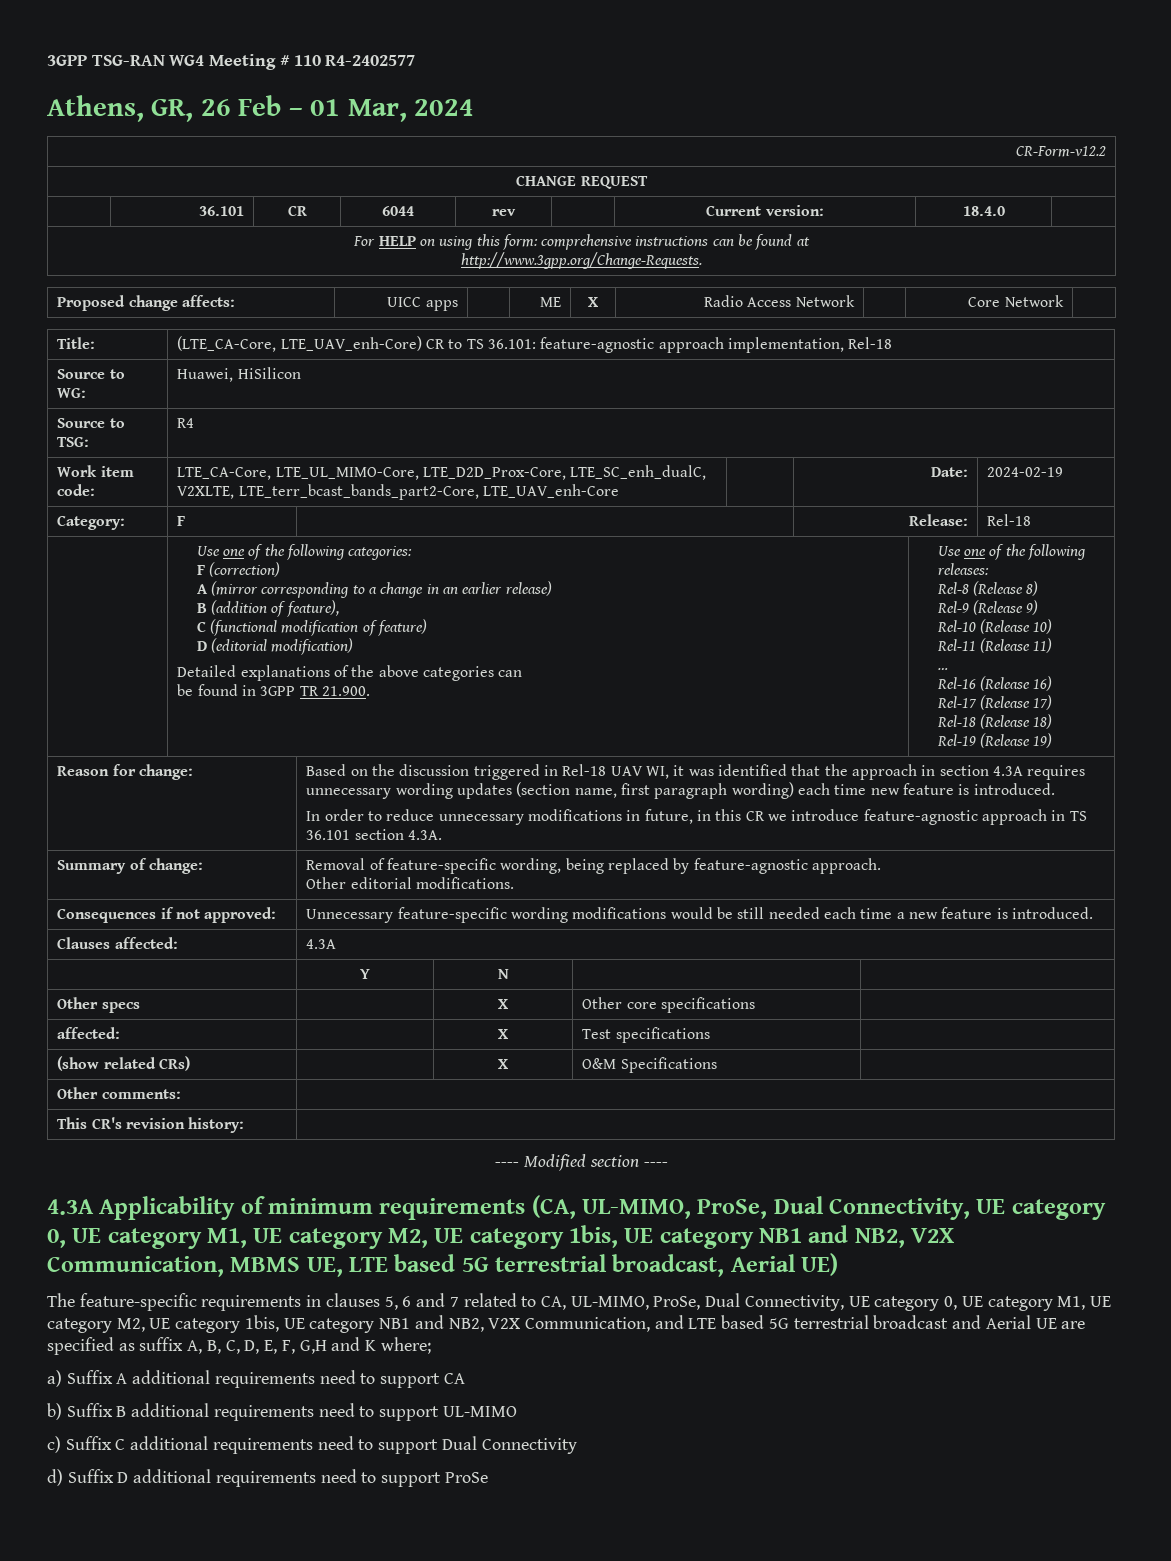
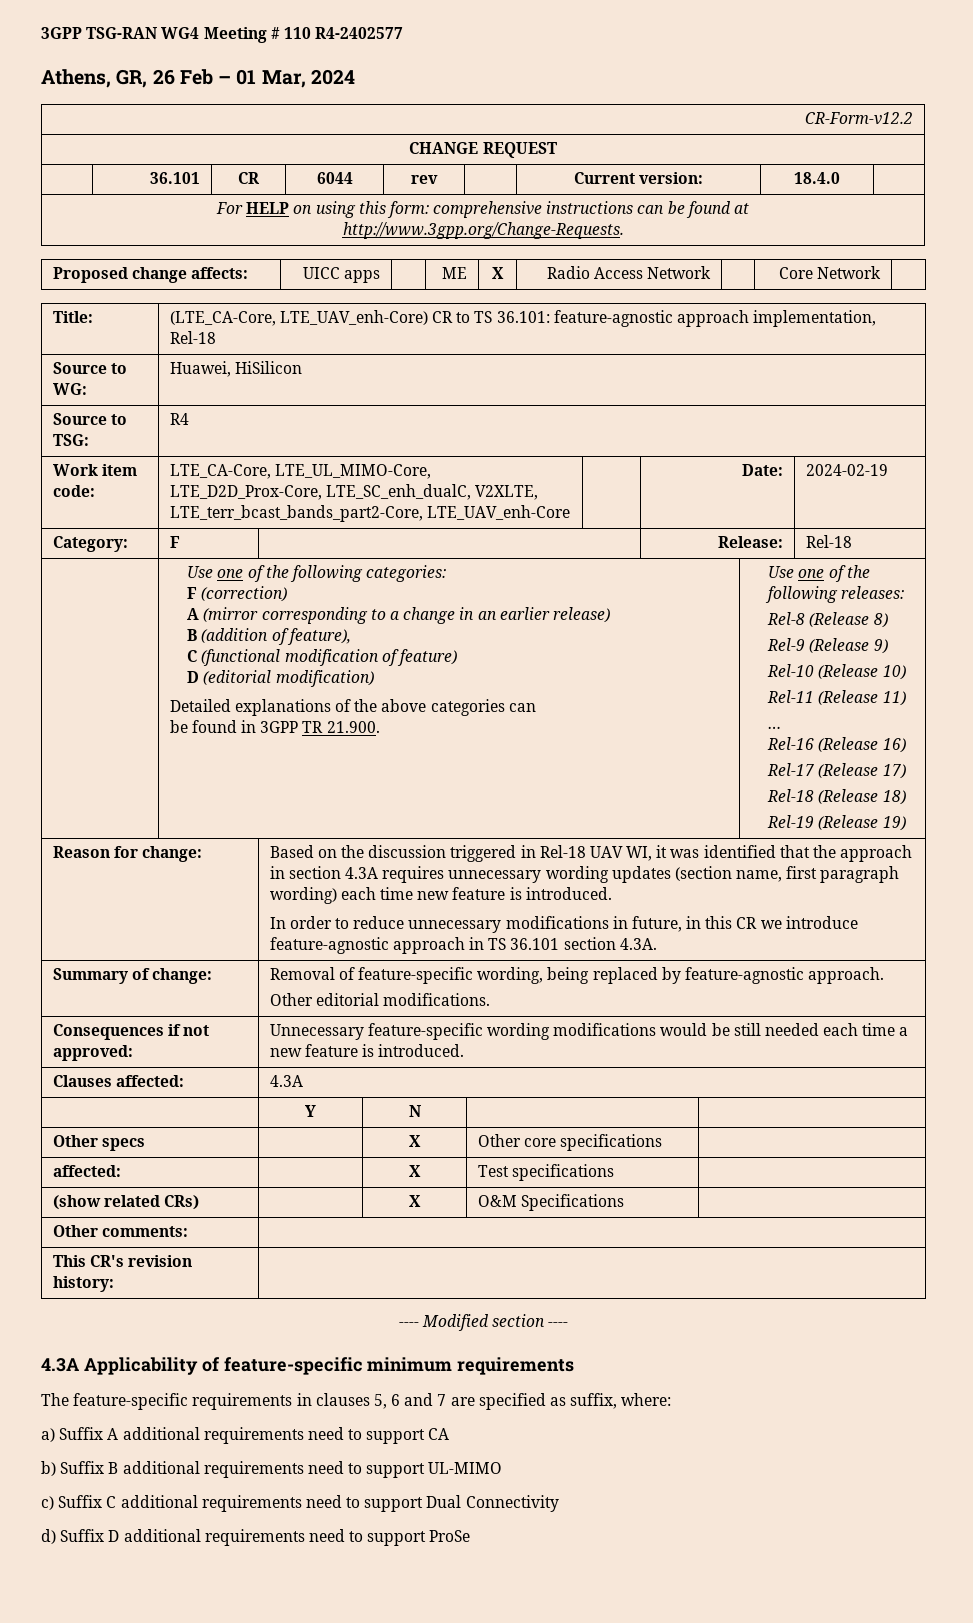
(265, 1205) none -> [223,1357,363,1375] feature-specific
[531,1195,1106,1220] [47,1225,955,1249] [47,1253,839,1277] (CA, UL-MIMO, ProSe, Dual Connectivity, UE category 0, UE category M1, UE category M2, UE category 1bis, UE category NB1 and NB2, V2X Communication, MBMS UE, LTE based 5G terrestrial broadcast, Aerial UE) -> (575, 1366) none
[463,1293,1111,1311] [47,1315,1086,1333] [47,1337,431,1355] related to CA, UL-MIMO, ProSe, Dual Connectivity, UE category 0, UE category M1, UE category M2, UE category 1bis, UE category NB1 and NB2, V2X Communication, and LTE based 5G terrestrial broadcast and Aerial UE are specified as suffix A, B, C, D, E, F, G,H and K where; -> [450,1393,672,1410] are specified as suffix, where:

